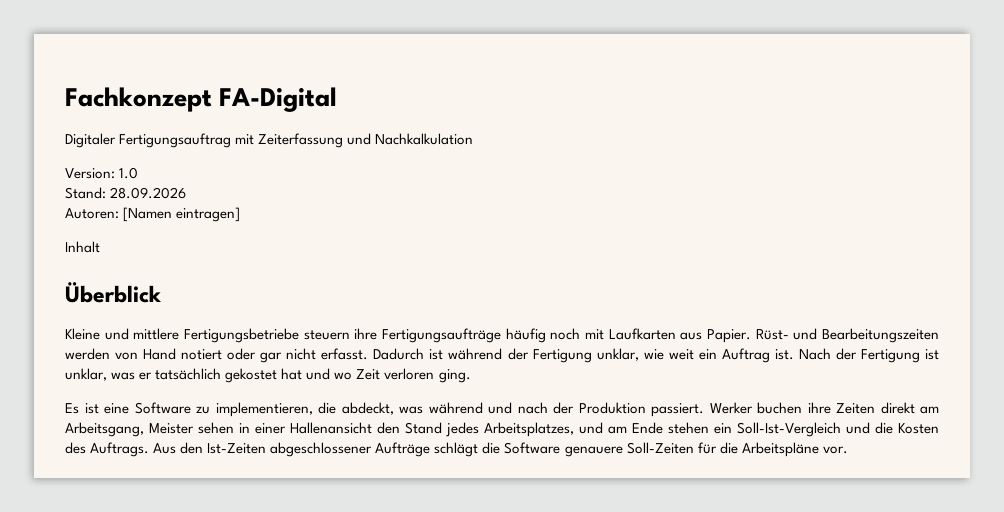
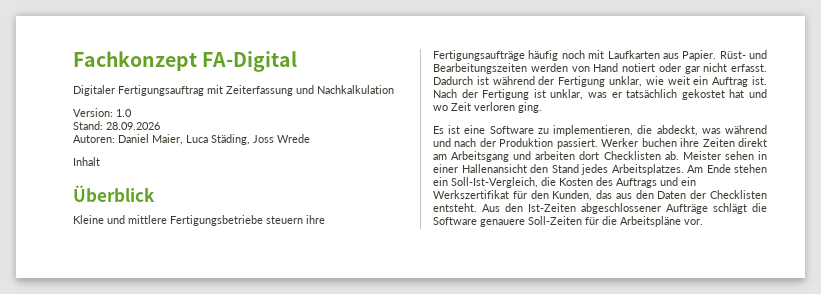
[123,207,241,222] [Namen eintragen] -> [118,134,310,145] Daniel Maier, Luca Städing, Joss Wrede
[65,422,144,437] Arbeitsgang, -> [451,151,679,162] Arbeitsgang und arbeiten dort Checklisten ab.
[484,422,627,437] Arbeitsplatzes, und am -> [611,164,703,175] Arbeitsplatzes. Am
[737,422,870,437] Soll-Ist-Vergleich und -> [451,177,538,188] Soll-Ist-Vergleich,
[90,442,150,457] Auftrags. -> [616,177,696,188] [433,190,767,201] [433,203,477,212] Auftrags und ein Werkszertifikat für den Kunden, das aus den Daten der Checklisten entsteht.

